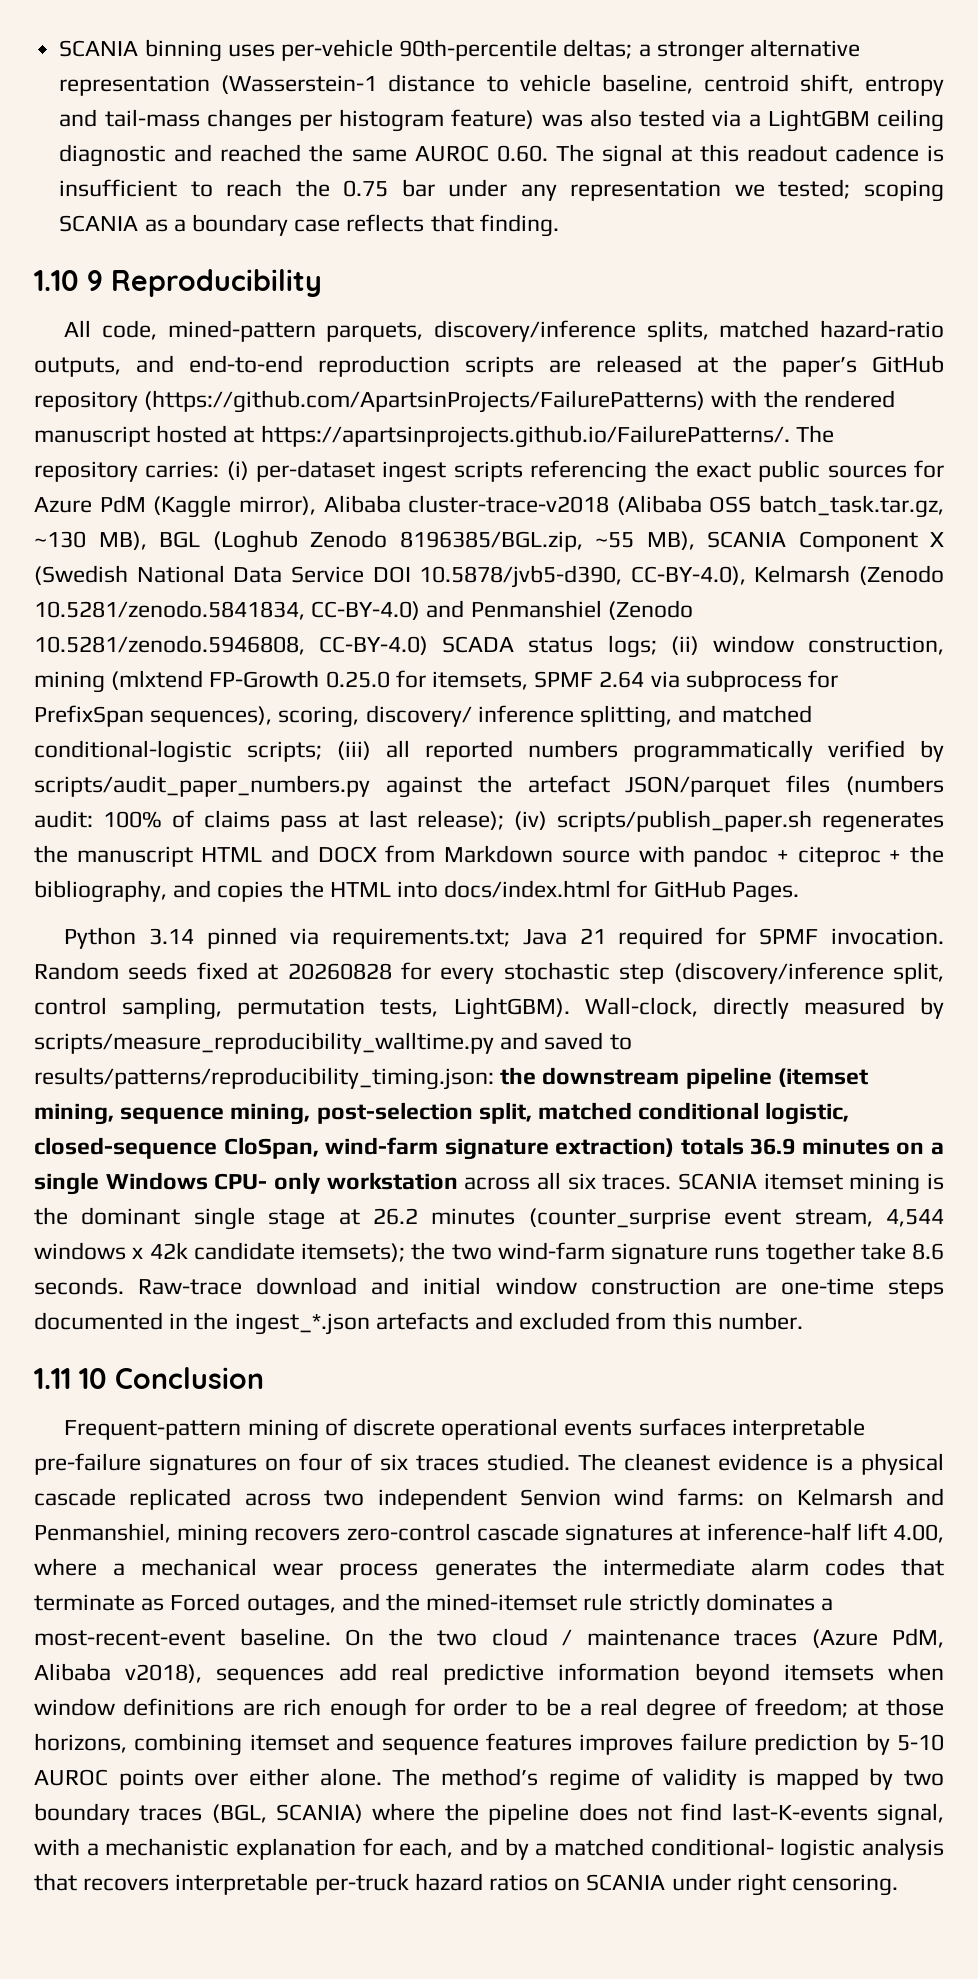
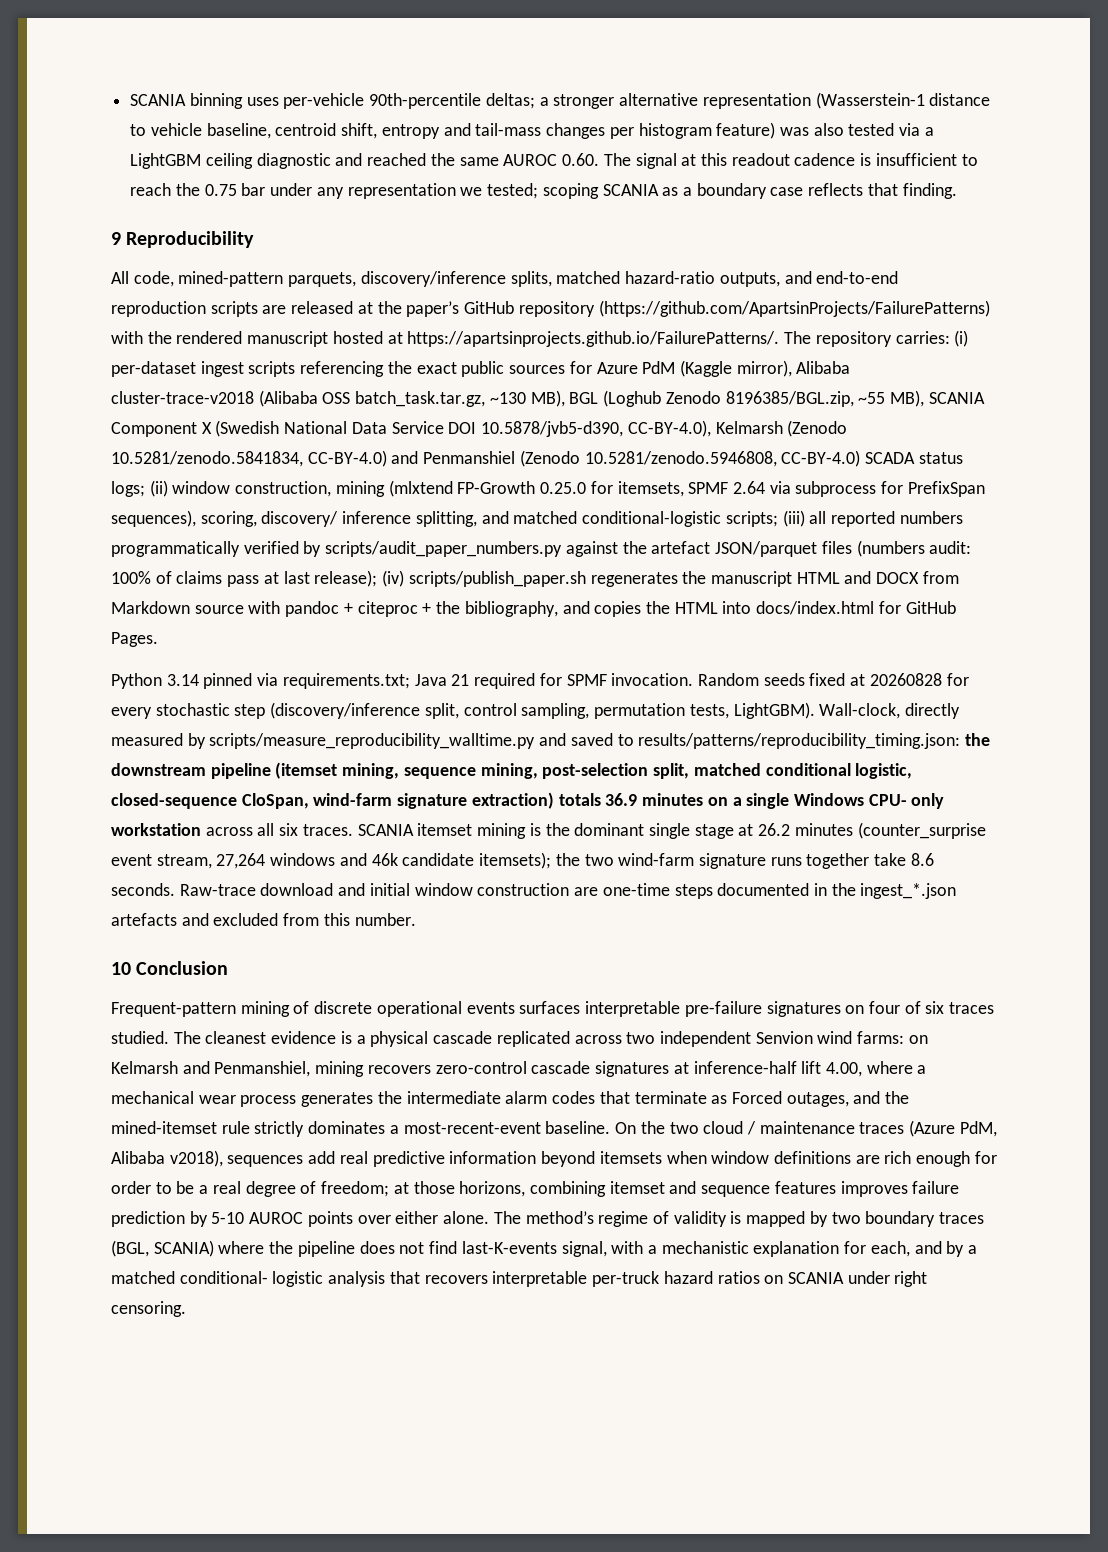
[34,270,79,291] 1.10 -> (957, 191) none
[885,1209,944,1227] [34,1242,188,1260] 4,544 windows x 42k -> [216,853,398,869] 27,264 windows and 46k
[34,1368,71,1389] 1.11 -> (416, 919) none

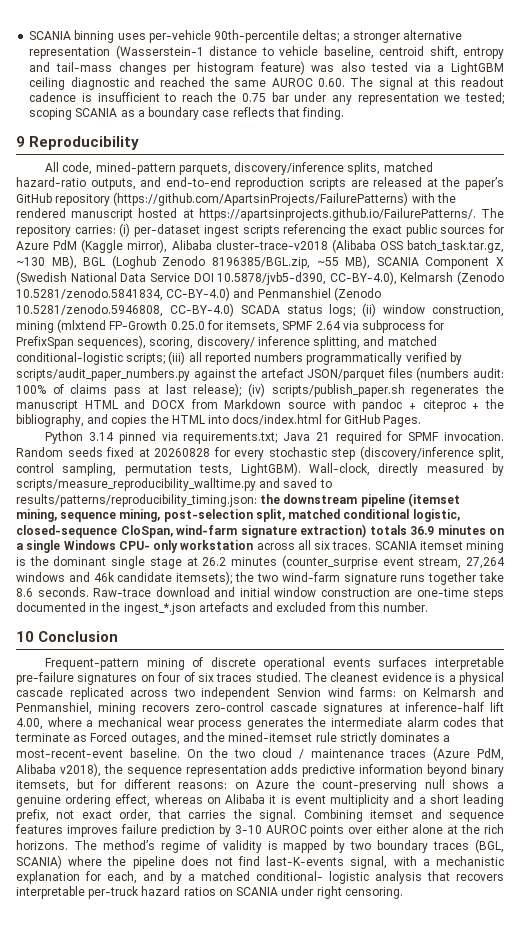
[227,1151,997,1167] [111,1181,606,1197] sequences add real predictive information beyond itemsets when window definitions are rich enough for order to be a real degree of freedom; at those horizons, combining -> [103,764,505,777] [16,779,505,792] [16,794,504,807] [16,809,363,822] the sequence representation adds predictive information beyond binary itemsets, but for different reasons: on Azure the count-preserving null shows a genuine ordering effect, whereas on Alibaba it is event multiplicity and a short leading prefix, not exact order, that carries the signal. Combining
[211,1212,245,1224] 5-10 -> [234,825,262,834] 3-10
[443,1211,490,1224] alone. -> [412,824,504,834] [16,840,68,850] alone at the rich horizons.

